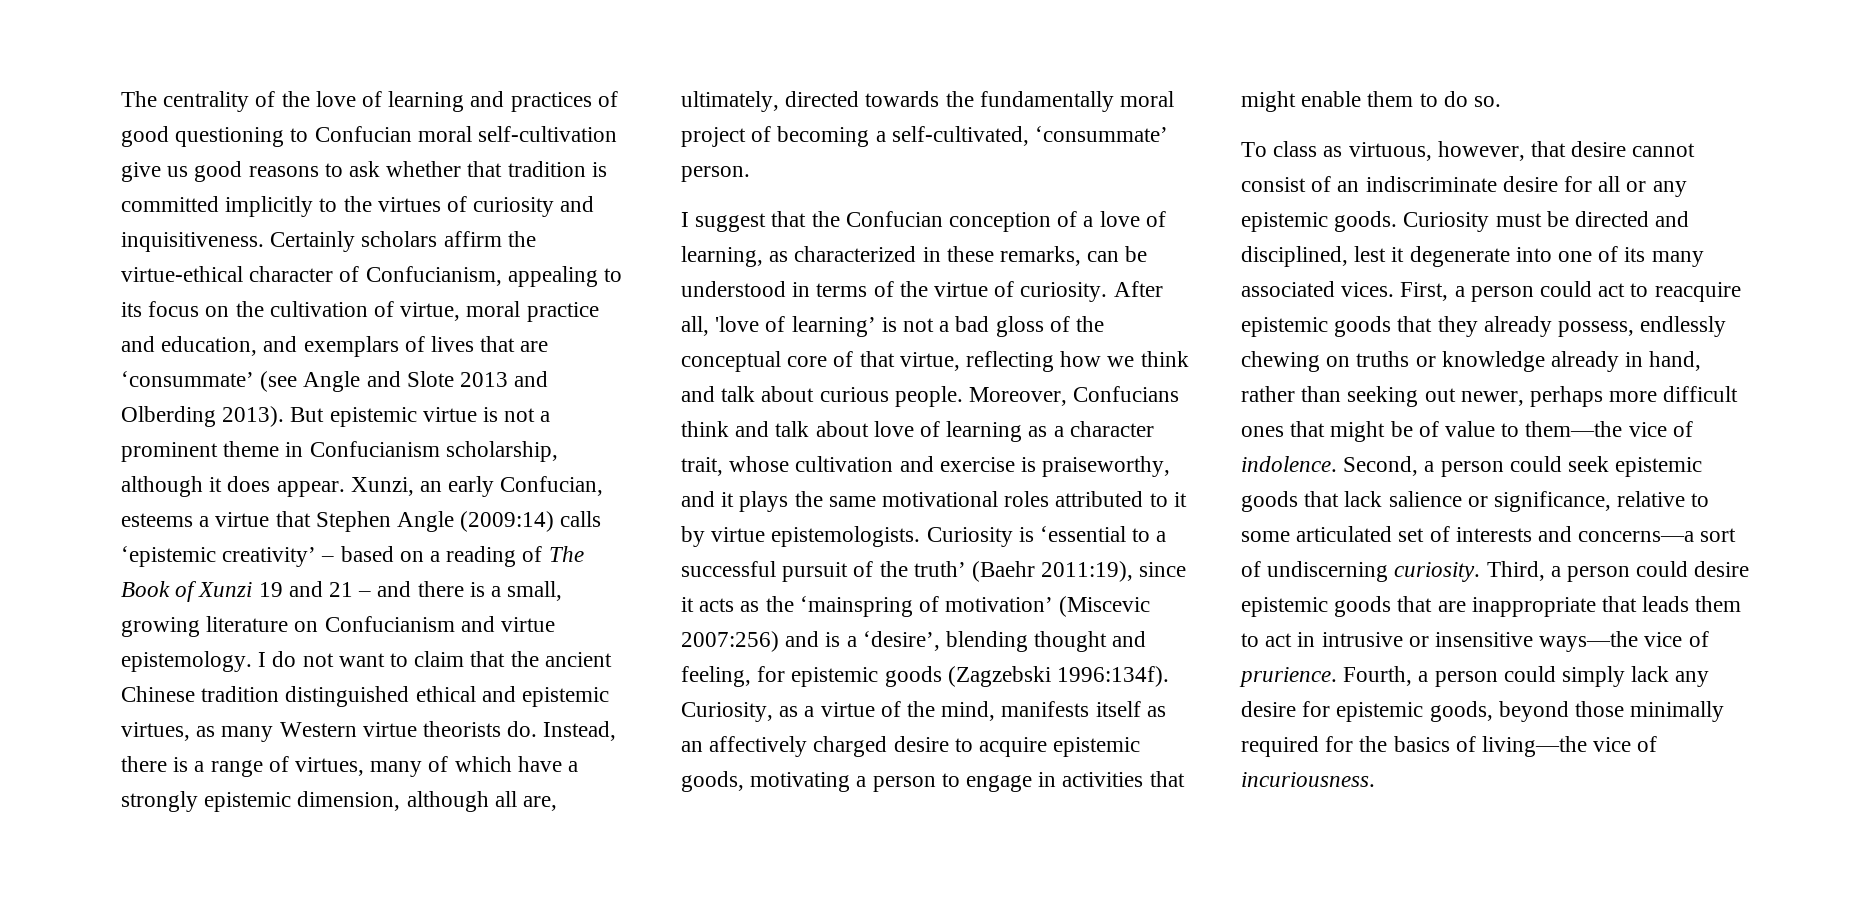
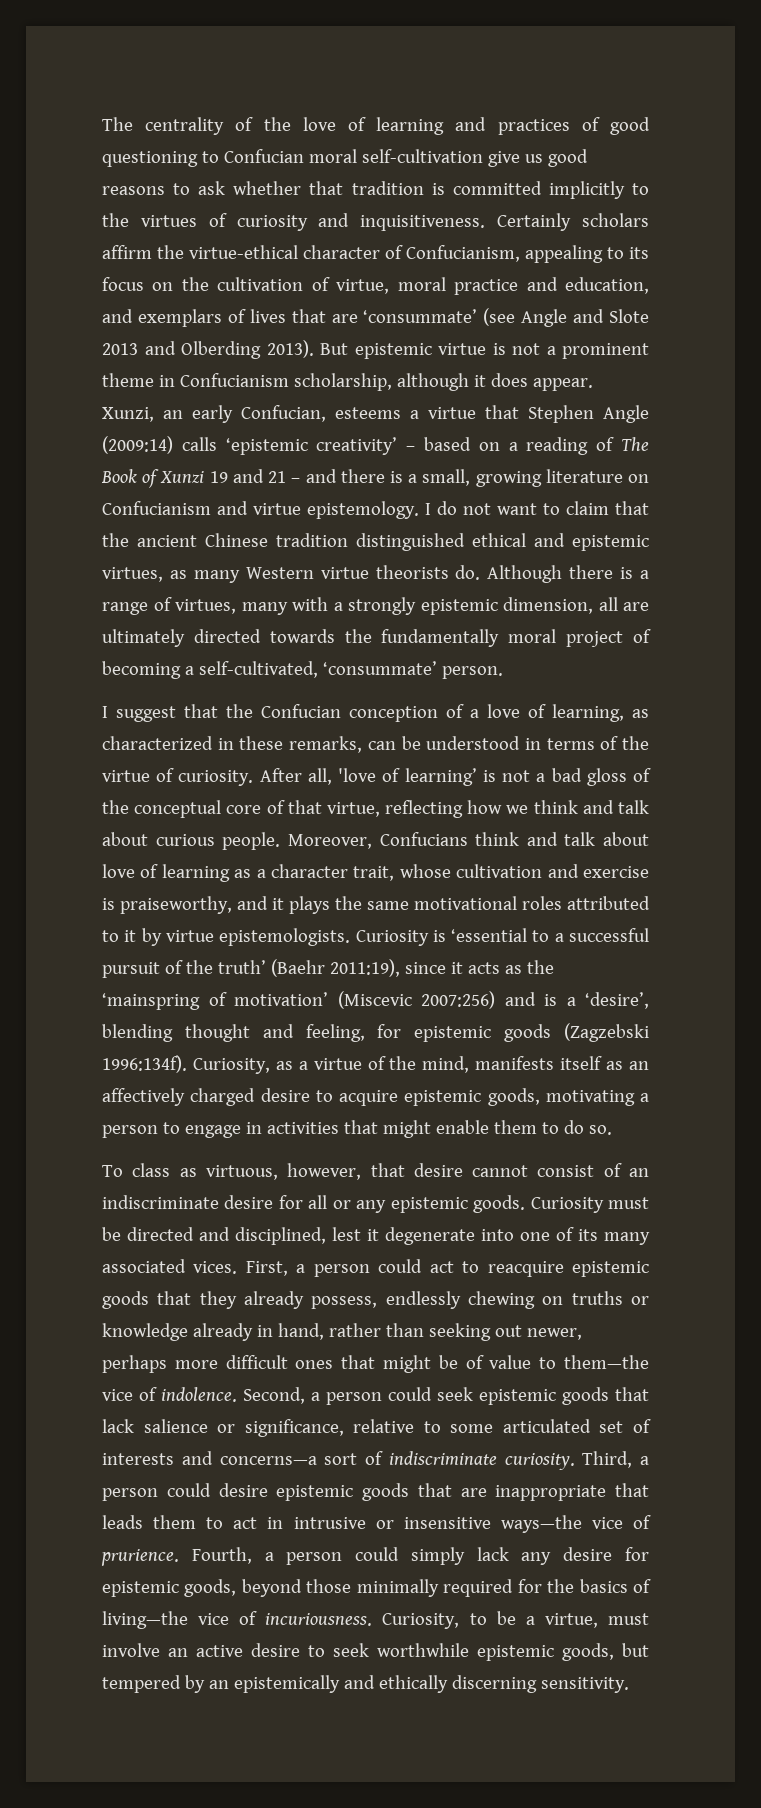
[543,721,617,741] Instead, -> [487,565,563,583] Although
[428,756,562,772] of which have -> [292,597,328,611] with
[406,791,558,812] [681,91,779,112] although all are, ultimately, -> [598,597,649,611] [102,629,185,647] all are ultimately
[1267,561,1389,582] undiscerning -> [388,1451,497,1465] indiscriminate
(1375, 779) none -> [382,1611,649,1629] [102,1643,649,1661] [102,1675,629,1693] Curiosity, to be a virtue, must involve an active desire to seek worthwhile epistemic goods, but tempered by an epistemically and ethically discerning sensitivity.

